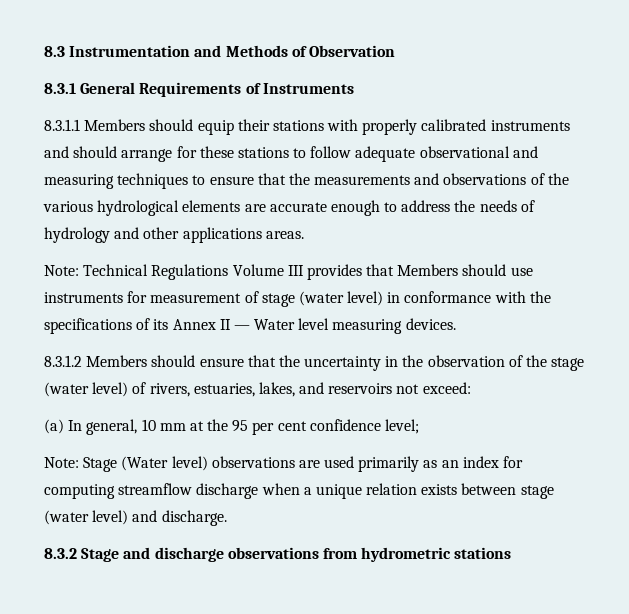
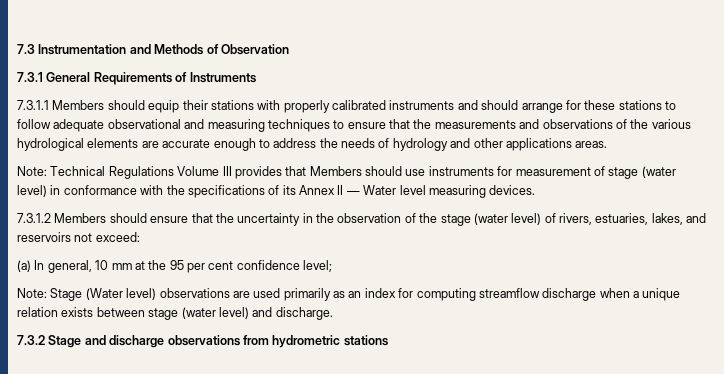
[44,46,65,57] 8.3 -> [17,44,35,54] 7.3
[44,83,76,94] 8.3.1 -> [17,72,43,82] 7.3.1
[44,119,80,131] 8.3.1.1 -> [17,100,49,110] 7.3.1.1
[44,355,82,367] 8.3.1.2 -> [17,213,51,223] 7.3.1.2
[44,548,77,559] 8.3.2 -> [17,335,45,345] 7.3.2

